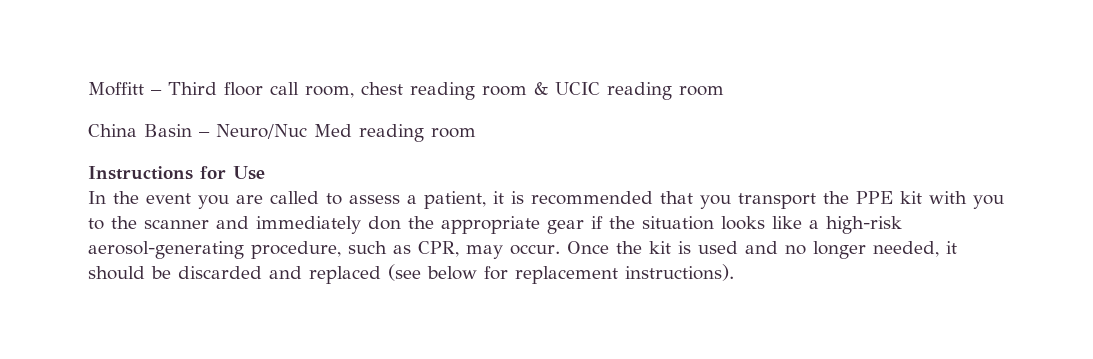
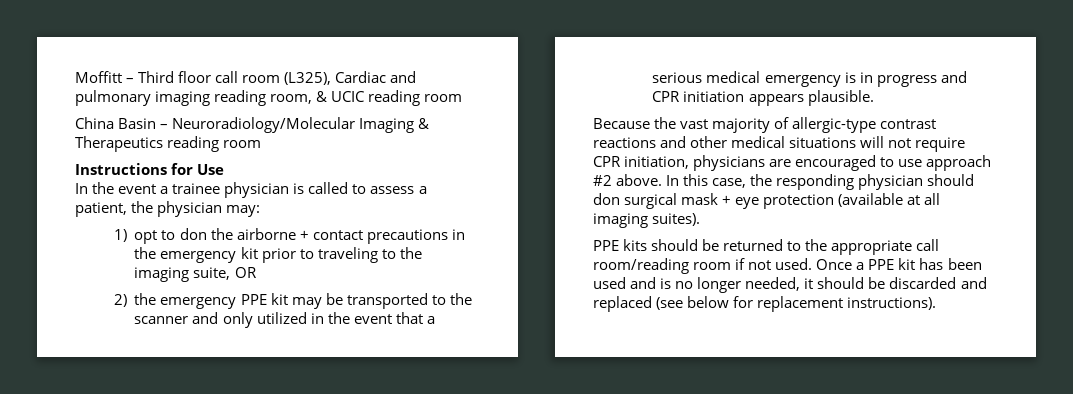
[305,82,527,100] room, chest reading room -> [242,71,417,85] [75,90,313,106] room (L325), Cardiac and pulmonary imaging reading room,
[216,124,352,139] Neuro/Nuc Med -> [172,117,430,133] [75,136,163,152] Neuroradiology/Molecular Imaging & Therapeutics
[198,195,263,209] you are -> [160,182,305,198] a trainee physician is
[493,191,1004,209] [88,216,902,234] [88,241,691,259] it is recommended that you transport the PPE kit with you to the scanner and immediately don the appropriate gear if the situation looks like a high-risk aerosol-generating procedure, such as CPR, may occur. Once the kit is -> [131,201,261,217] [113,228,465,244] [134,247,422,263] [134,267,257,282] [113,293,472,309] [134,312,435,328] [652,71,967,87] [652,90,874,106] [593,117,937,133] [593,136,966,152] [593,155,992,171] [593,174,975,190] [593,193,941,209] [593,213,701,228] [593,239,940,255] [593,258,982,274] the physician may: // 1) opt to don the airborne + contact precautions in the emergency kit prior to traveling to the imaging suite, OR // 2) the emergency PPE kit may be transported to the scanner and only utilized in the event that a serious medical emergency is in progress and CPR initiation appears plausible. // Because the vast majority of allergic-type contrast reactions and other medical situations will not require CPR initiation, physicians are encouraged to use approach #2 above. In this case, the responding physician should don surgical mask + eye protection (available at all imaging suites). // PPE kits should be returned to the appropriate call room/reading room if not used. Once a PPE kit has been
(778, 247) none -> [660,278,672,289] is

